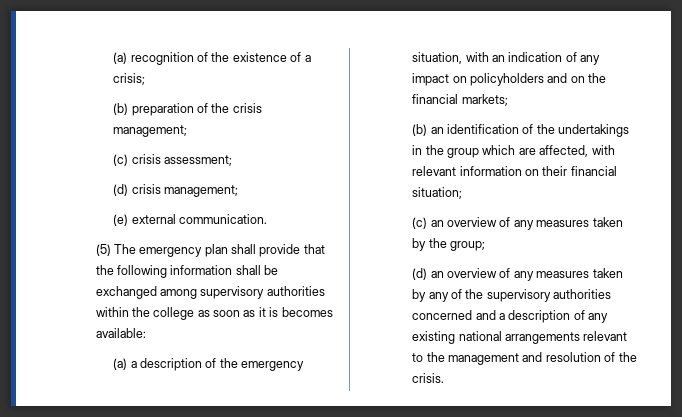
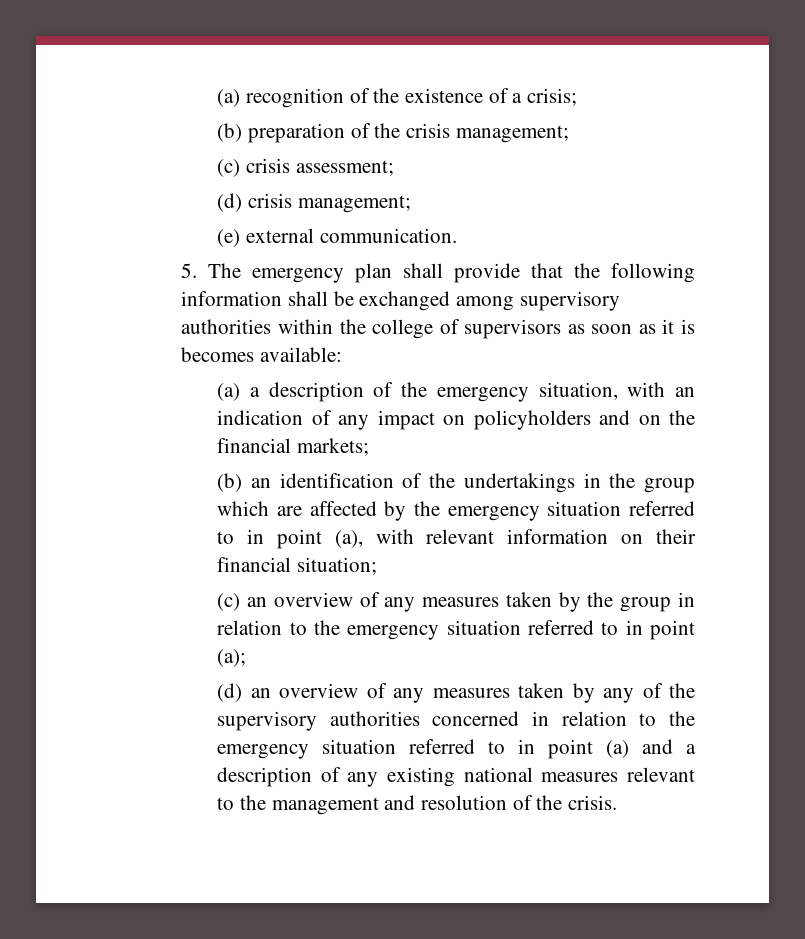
[95,244,111,256] (5) -> [181,263,198,278] 5.
(195, 313) none -> [439,319,562,339] of supervisors
[539,145,589,157] affected, -> [309,501,695,521] [217,529,363,549] affected by the emergency situation referred to in point (a),
[450,241,486,251] group; -> [620,592,695,612] [217,620,695,640] [217,649,247,667] group in relation to the emergency situation referred to in point (a);
(473, 315) none -> [532,711,696,726] [217,739,630,759] in relation to the emergency situation referred to in point (a)
[505,332,581,344] arrangements -> [541,772,619,782] measures

